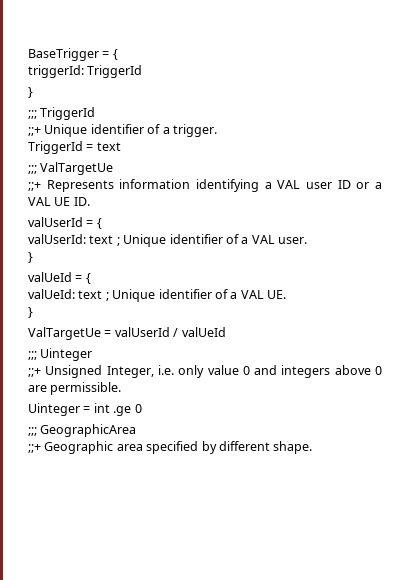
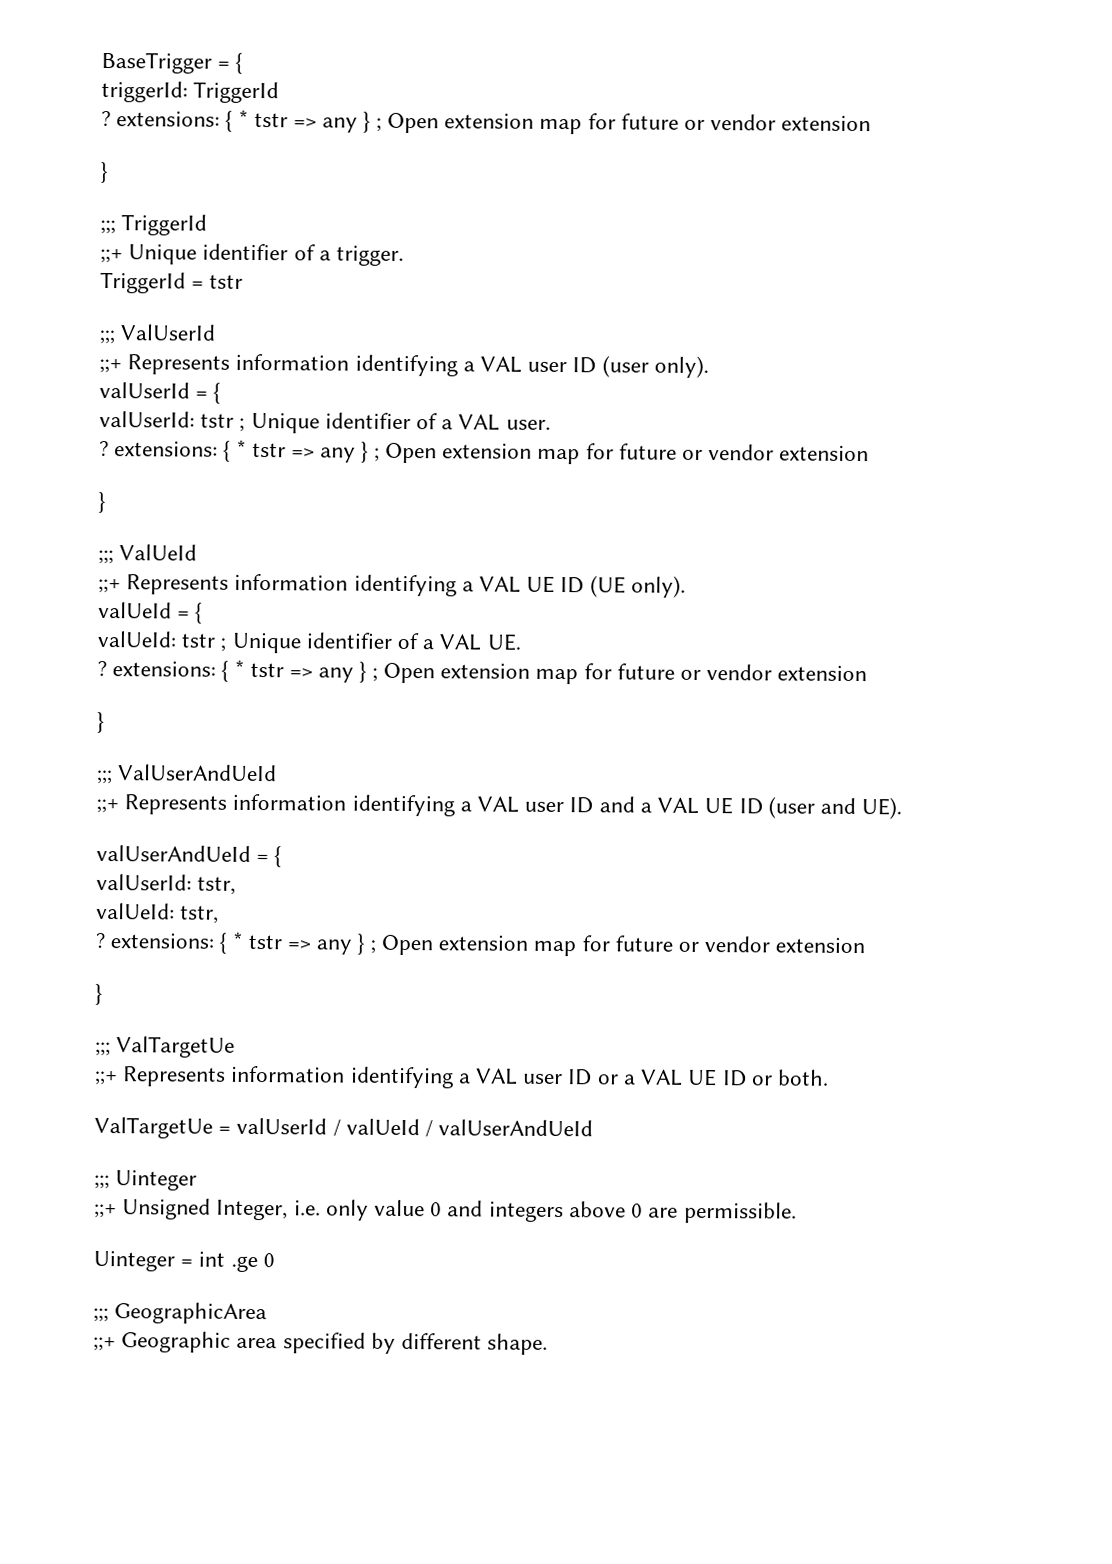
(143, 71) none -> [101,109,872,135] // ? extensions: { * tstr => any } ; Open extension map for future or vendor extension
[96,142,121,151] text -> [209,274,244,289] [99,324,217,345] [99,353,709,379] [99,381,222,404] [99,410,551,434] [99,439,870,465] [98,491,106,514] [98,544,198,565] [98,573,686,598] [98,601,204,624] [97,630,521,654] [97,659,868,685] [97,711,105,734] [96,764,278,785] [96,793,903,820] [96,844,283,868] [96,873,237,895] [96,902,220,924] [95,931,866,957] [95,983,103,1005] tstr // ;;; ValUserId // ;;+ Represents information identifying a VAL user ID (user only). // valUserId = { // valUserId: tstr ; Unique identifier of a VAL user. // ? extensions: { * tstr => any } ; Open extension map for future or vendor extension // } // ;;; ValUeId // ;;+ Represents information identifying a VAL UE ID (UE only). // valUeId = { // valUeId: tstr ; Unique identifier of a VAL UE. // ? extensions: { * tstr => any } ; Open extension map for future or vendor extension // } // ;;; ValUserAndUeId // ;;+ Represents information identifying a VAL user ID and a VAL UE ID (user and UE). // valUserAndUeId = { // valUserId: tstr, // valUeId: tstr, // ? extensions: { * tstr => any } ; Open extension map for future or vendor extension // }
[73,197,90,206] [28,217,102,229] [28,234,307,247] [28,252,33,263] [28,272,91,284] [28,289,286,302] [28,307,33,318] ID. // valUserId = { // valUserId: text ; Unique identifier of a VAL user. // } // valUeId = { // valUeId: text ; Unique identifier of a VAL UE. // } -> [721,1069,829,1087] ID or both.
(226, 332) none -> [425,1119,594,1138] / valUserAndUeId

